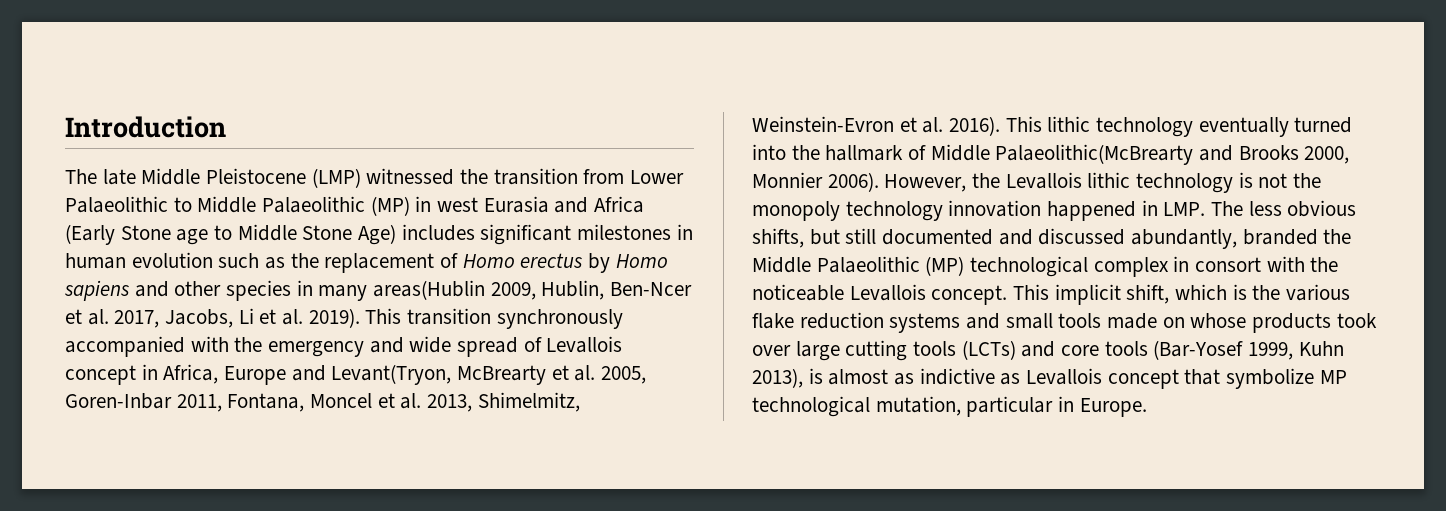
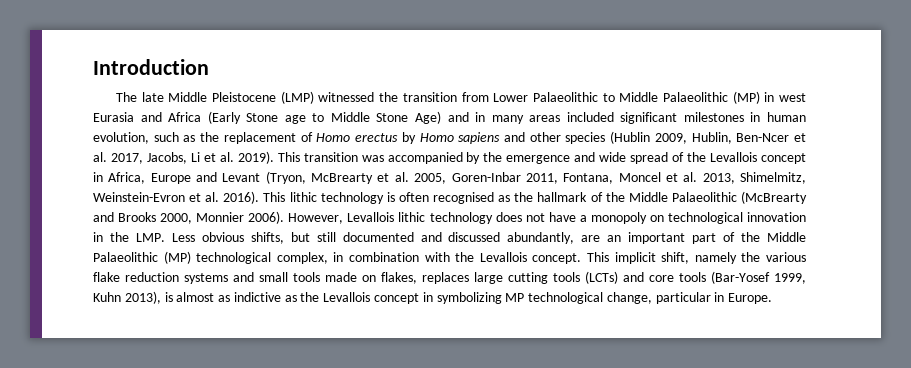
[401,224,475,241] includes -> [447,112,614,124] and in many areas included
[131,252,213,268] evolution -> [93,132,149,144] evolution,
[296,280,486,301] in many areas(Hublin -> [610,131,651,144] (Hublin
[496,309,623,329] [65,336,365,357] synchronously accompanied with the emergency -> [361,152,571,164] was accompanied by the emergence
(542, 344) none -> [687,152,707,162] the
[331,364,452,385] Levant(Tryon, -> [222,171,306,184] Levant (Tryon,
[1198,117,1353,137] [752,144,1194,165] eventually turned into the hallmark of Middle Palaeolithic(McBrearty -> [386,191,808,204] is often recognised as the hallmark of the Middle Palaeolithic (McBrearty
[972,173,1001,188] the -> (344, 218) none
[1238,172,1322,188] [752,200,1282,221] is not the monopoly technology innovation happened in LMP. The less -> [495,212,806,224] [93,232,195,242] does not have a monopoly on technological innovation in the LMP. Less
[1242,229,1318,245] branded -> [581,232,736,244] are an important part of
[1093,256,1339,277] [752,284,844,301] complex in consort with the noticeable -> [276,252,475,264] complex, in combination with the
[1175,284,1247,300] which is -> [694,252,737,264] namely
[1190,313,1377,333] [752,345,791,356] whose products took over -> [381,272,469,284] flakes, replaces
[1026,368,1315,389] Levallois concept that symbolize -> [300,292,502,304] the Levallois concept in symbolizing
[875,396,961,416] mutation, -> [606,292,652,304] change,

